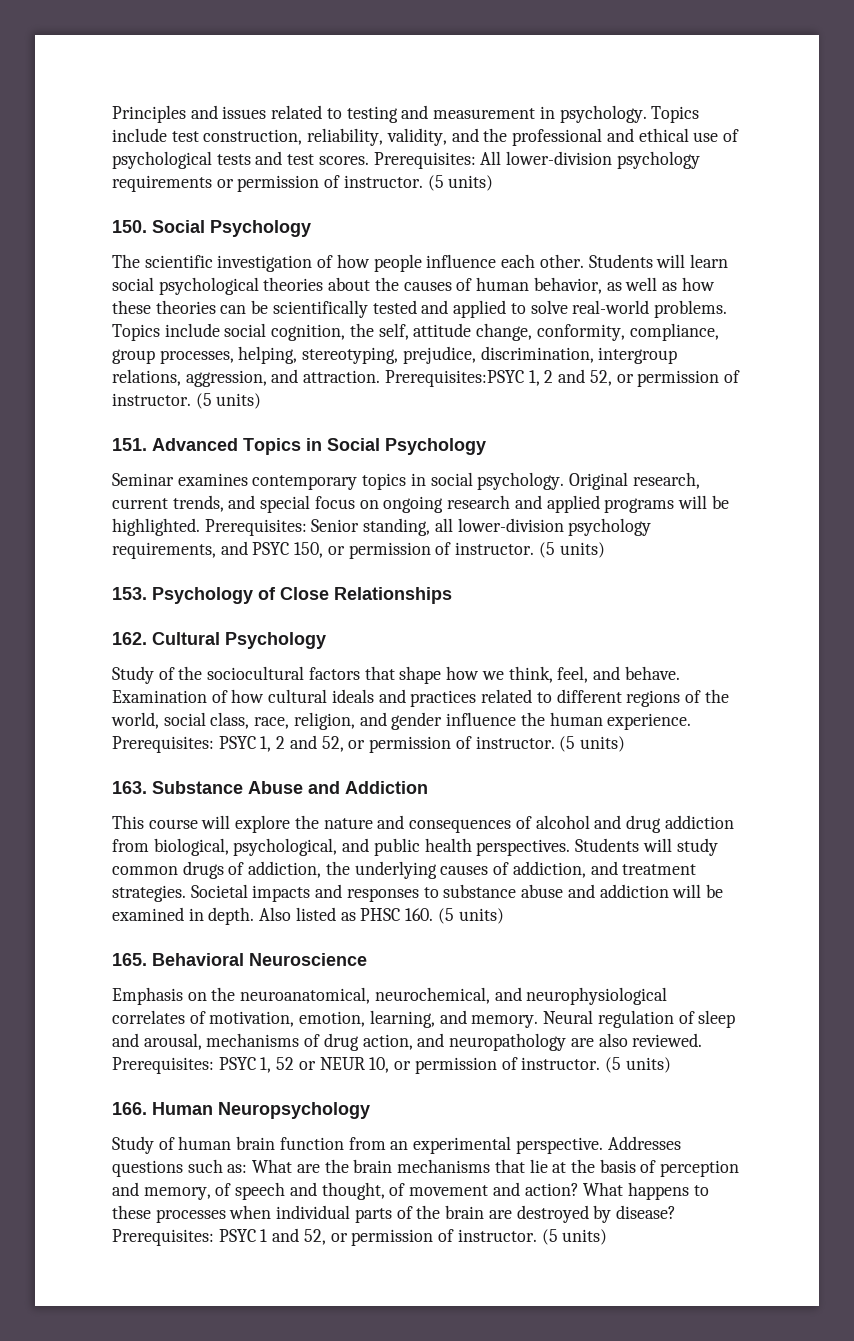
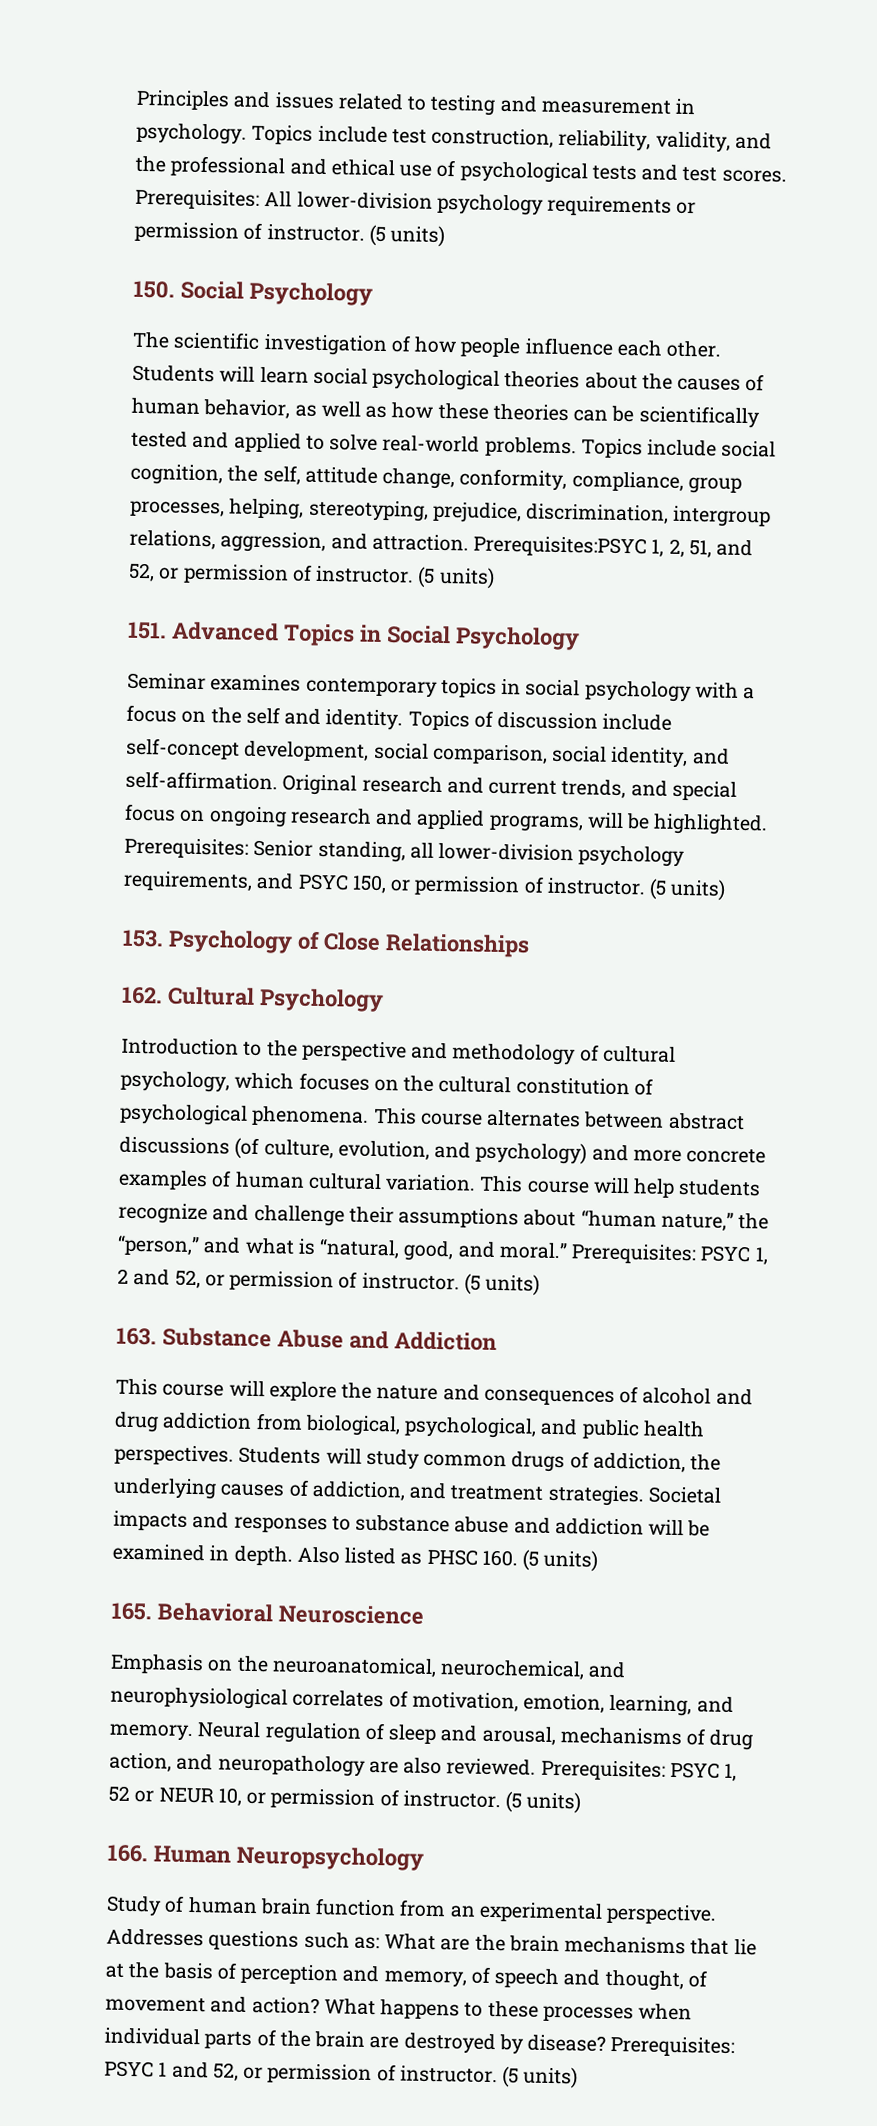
[544,370,554,383] 2 -> [668,538,712,558] 2, 51,
[477,472,700,490] psychology. Original research, -> [584,680,756,703] [126,704,673,731] [126,737,730,769] [125,770,484,796] psychology with a focus on the self and identity. Topics of discussion include self-concept development, social comparison, social identity, and self-affirmation. Original research and
[604,498,675,513] programs -> [488,814,584,833] programs,
[112,666,680,684] [112,689,729,707] [111,712,692,730] Study of the sociocultural factors that shape how we think, feel, and behave. Examination of how cultural ideals and practices related to different regions of the world, social class, race, religion, and gender influence the human experience. -> [121,1037,676,1066] [120,1070,653,1096] [119,1103,745,1131] [119,1136,767,1165] [118,1169,762,1198] [118,1202,770,1231] [117,1234,568,1262] Introduction to the perspective and methodology of cultural psychology, which focuses on the cultural constitution of psychological phenomena. This course alternates between abstract discussions (of culture, evolution, and psychology) and more concrete examples of human cultural variation. This course will help students recognize and challenge their assumptions about “human nature,” the “person,” and what is “natural, good, and moral.”

